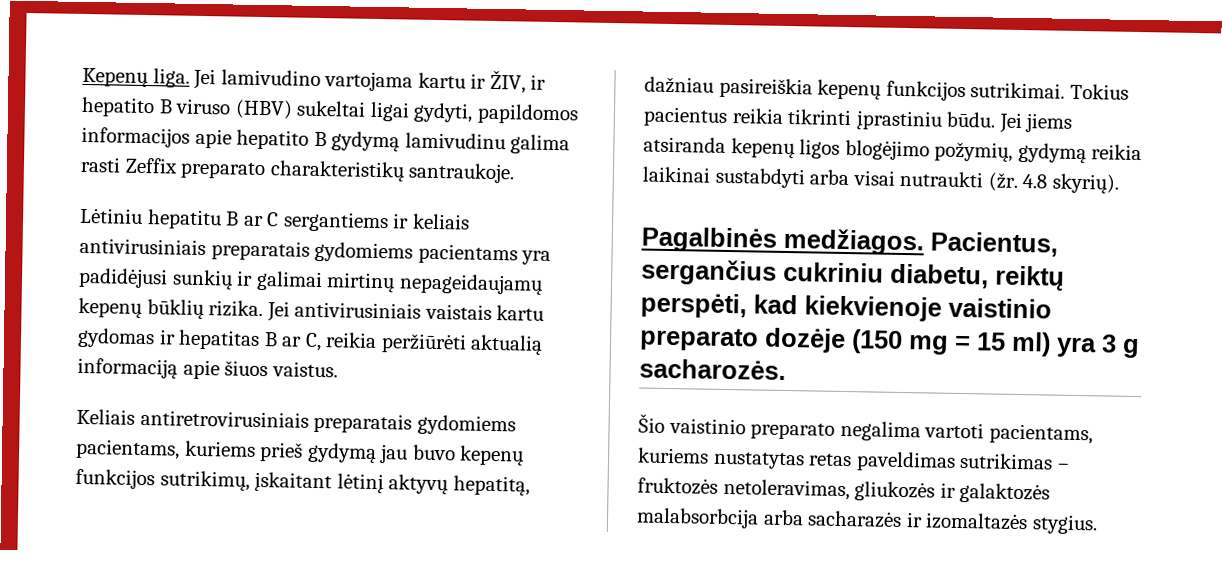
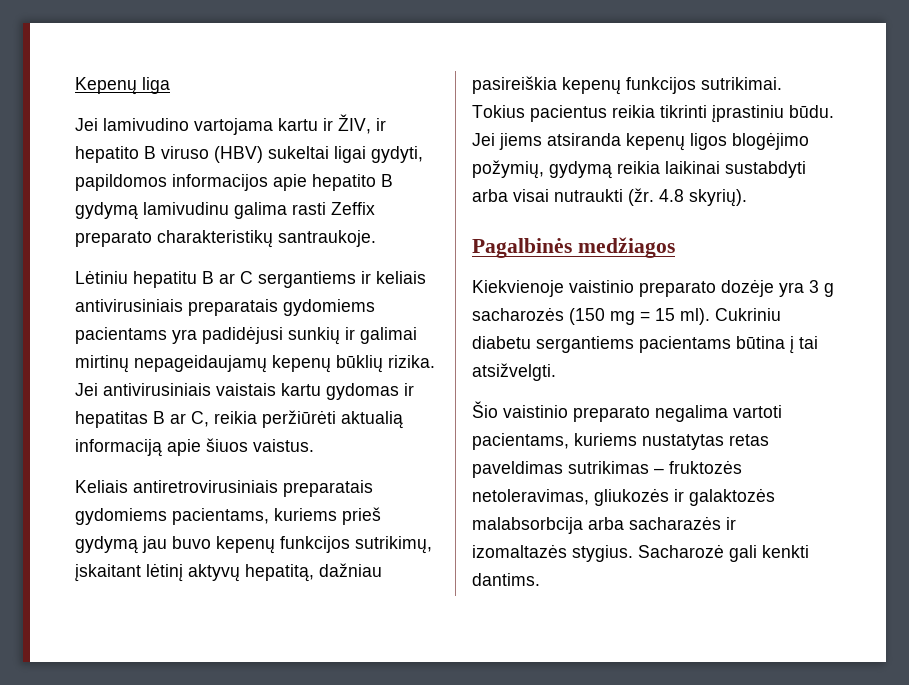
[152,68,190,88] liga. -> [142,77,170,94] liga //
[783,227,1058,257] [641,258,1065,291] [640,292,1052,322] [639,327,1140,359] [639,358,786,380] medžiagos. Pacientus, sergančius cukriniu diabetu, reiktų perspėti, kad kiekvienoje vaistinio preparato dozėje (150 mg = 15 ml) yra 3 g sacharozės. -> [577,237,675,258] [472,279,834,297] [472,307,781,325] [472,336,818,354] [472,363,556,381] medžiagos // Kiekvienoje vaistinio preparato dozėje yra 3 g sacharozės (150 mg = 15 ml). Cukriniu diabetu sergantiems pacientams būtina į tai atsižvelgti.
(1098, 524) none -> [638,544,809,562] [472,573,540,586] Sacharozė gali kenkti dantims.

